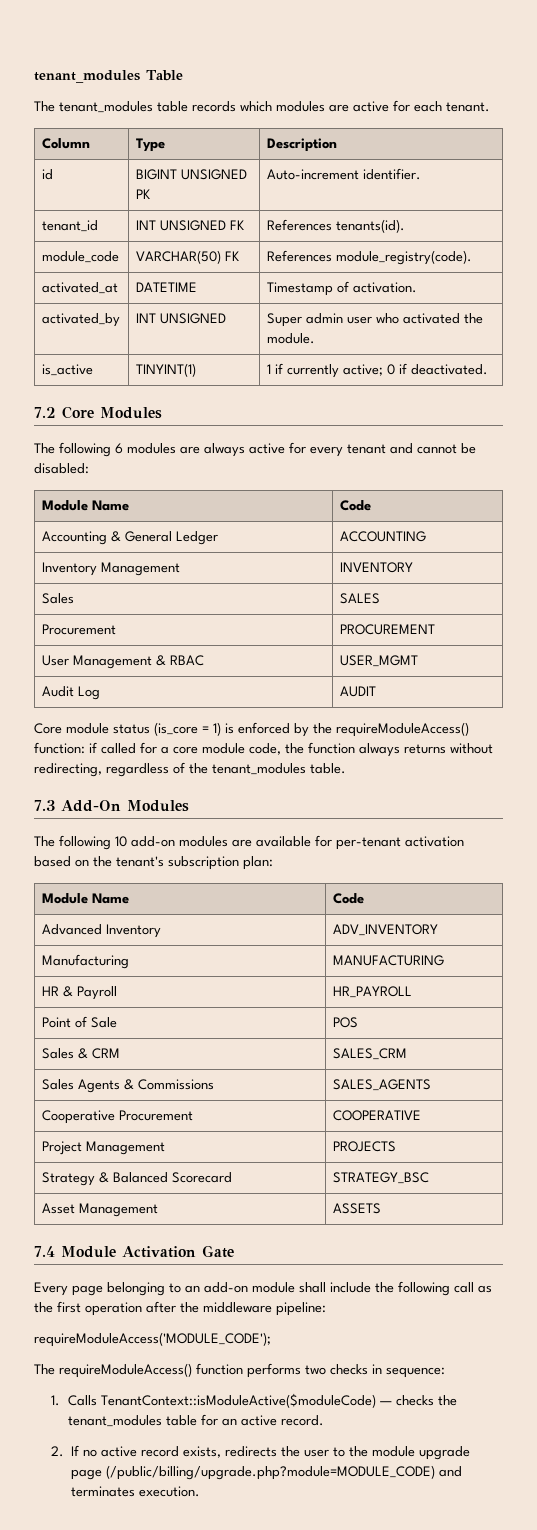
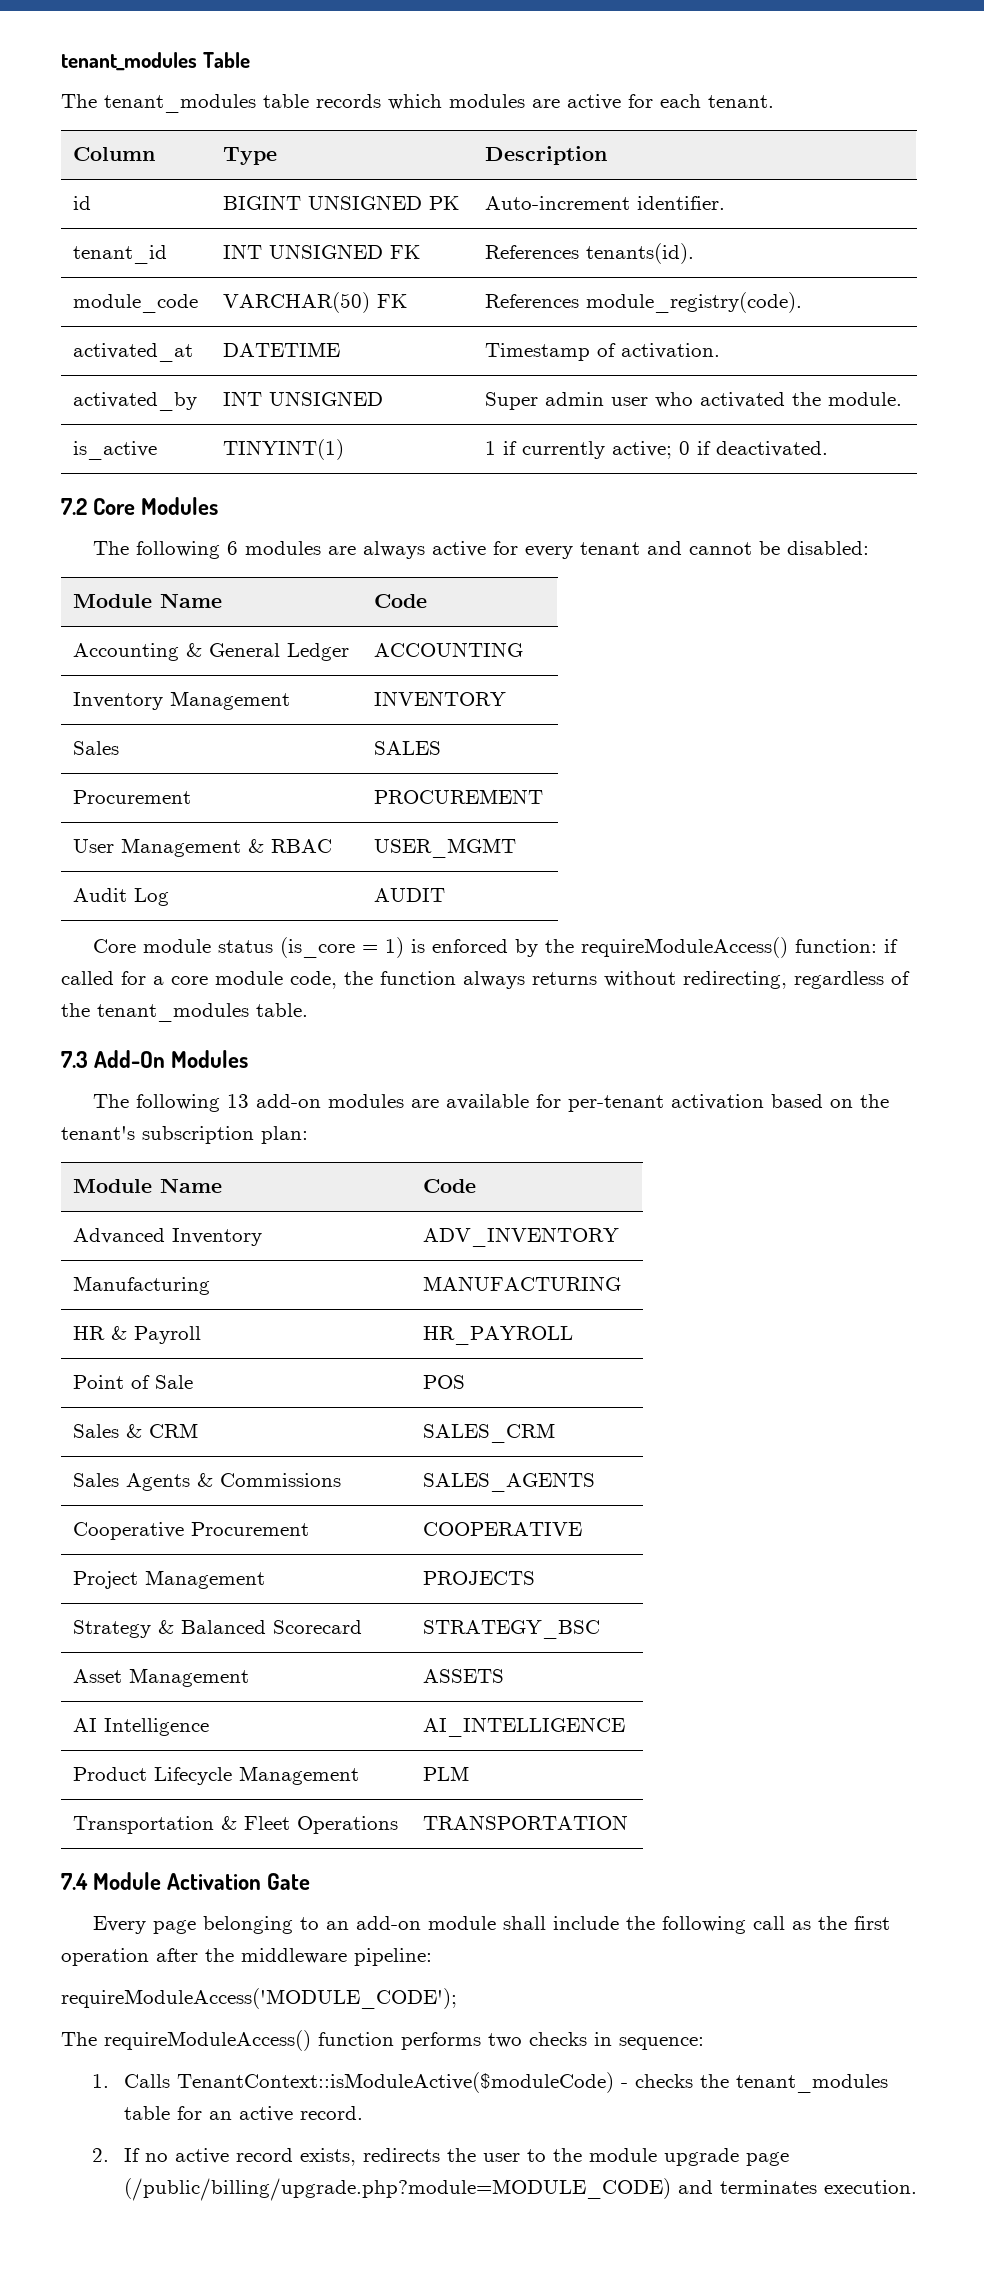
[115,836,127,847] 10 -> [226,1094,249,1108] 13
(381, 1208) none -> [73,1718,210,1736] [423,1717,626,1737] [73,1766,360,1785] [423,1766,470,1781] [73,1816,399,1834] [423,1815,629,1830] // AI Intelligence | AI_INTELLIGENCE // Product Lifecycle Management | PLM // Transportation & Fleet Operations | TRANSPORTATION
[379,1401,392,1405] — -> [620,2083,628,2088] -

